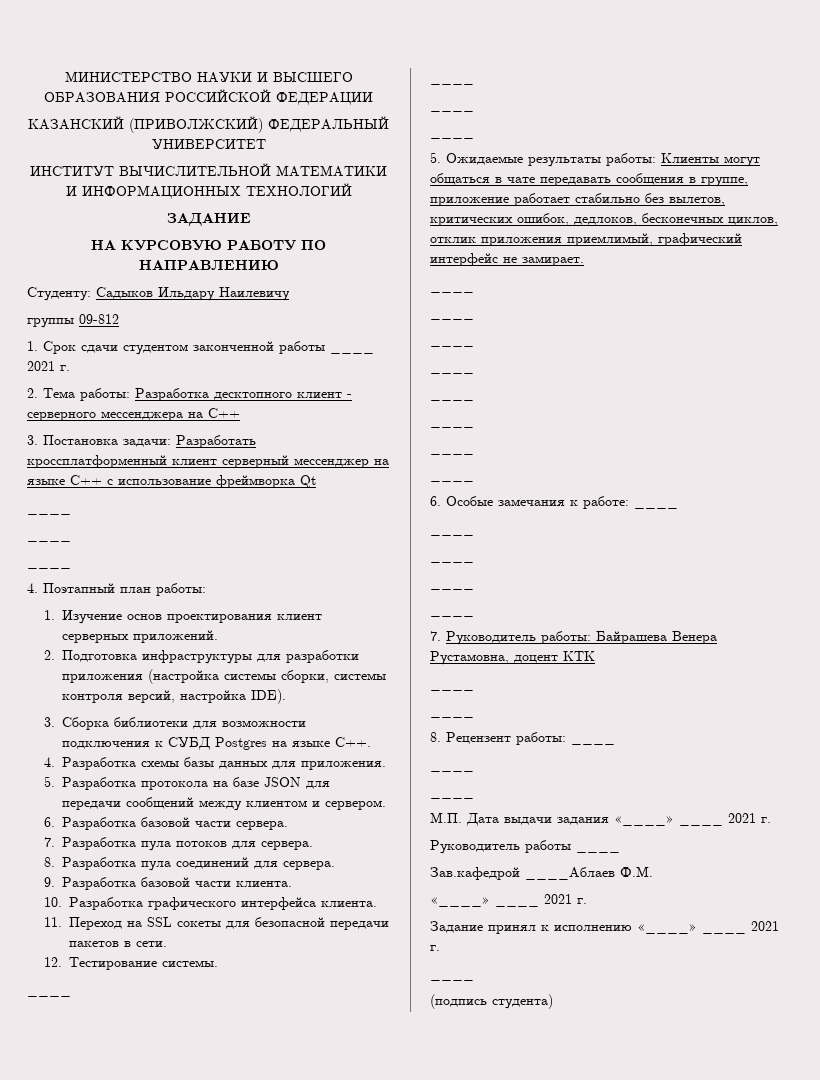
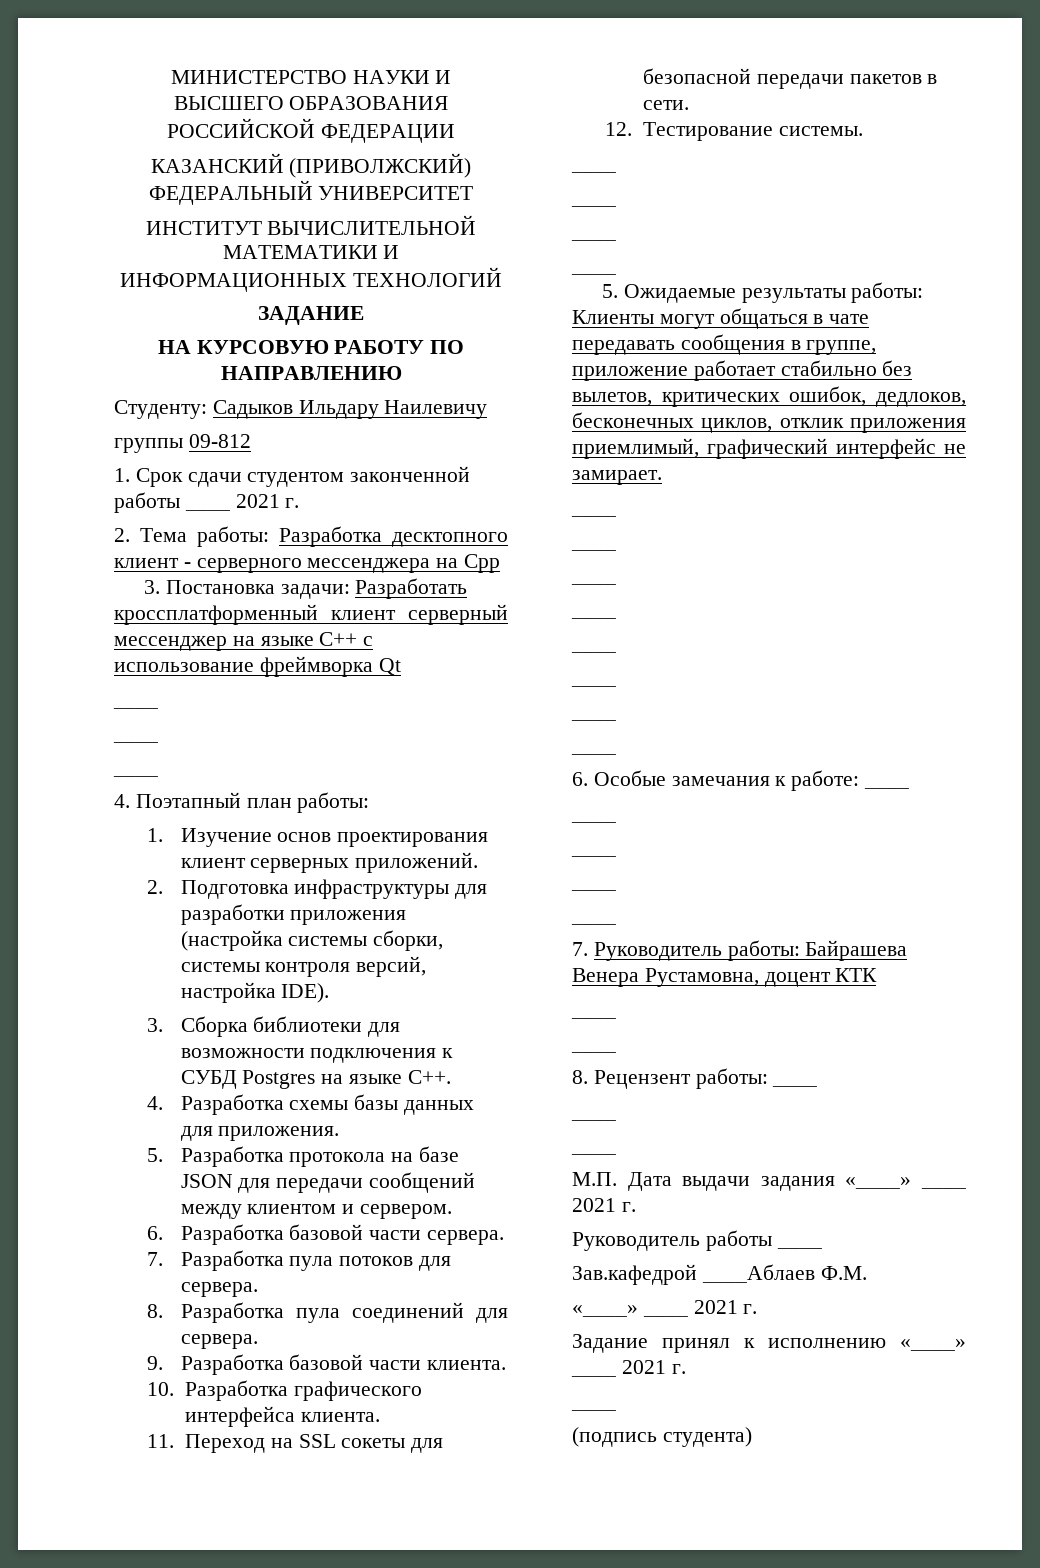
[208,408,240,418] С++ -> [464,554,501,573] Сpp

